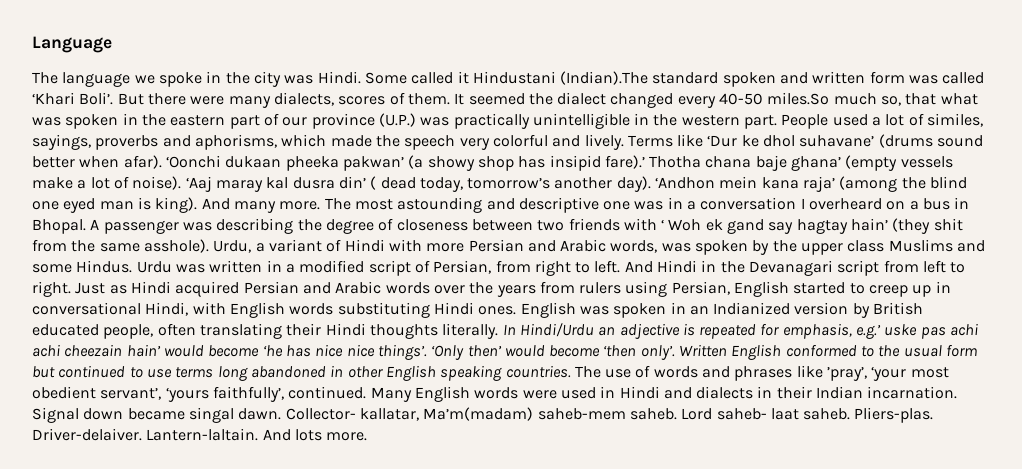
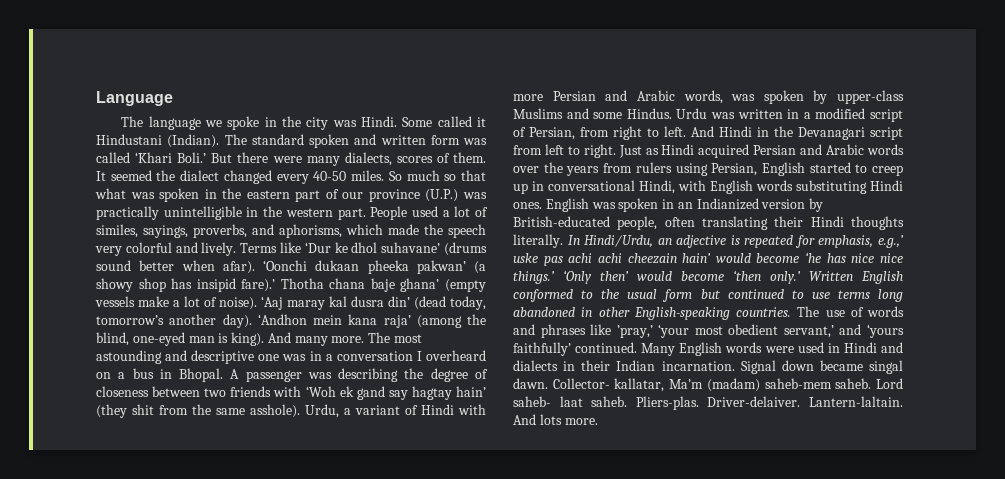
[560,71,649,85] (Indian).The -> [167,134,247,148] (Indian). The
[79,92,114,105] Boli’. -> [177,152,207,163] Boli.’
[767,92,902,106] miles.So much so, -> [351,170,457,181] miles. So much so
[95,135,159,150] proverbs -> [193,224,247,238] proverbs,
[370,176,416,190] ( dead -> [414,296,446,310] (dead
[930,176,968,189] [32,198,96,213] blind one eyed -> [96,332,185,346] blind, one-eyed
[661,219,702,231] ‘ Woh -> [305,386,336,397] ‘Woh
[772,240,885,255] the upper class -> [837,90,904,104] upper-class
[873,302,924,315] [32,324,99,336] British educated -> [513,216,610,227] British-educated
[519,323,594,337] Hindi/Urdu -> [584,235,654,248] Hindi/Urdu,
[856,325,882,339] e.g.’ -> [878,235,904,248] e.g.,’
[377,344,427,360] things’. -> [513,271,555,284] things.’
[640,345,675,360] only’. -> [770,271,801,284] only.’
[385,365,503,381] English speaking -> [633,307,730,320] English-speaking
[827,367,868,381] ’pray’, -> [616,325,653,338] ’pray,’
[100,386,284,402] servant’, ‘yours faithfully’, -> [783,324,904,338] [513,342,571,356] servant,’ and ‘yours faithfully’
[423,407,534,421] Ma’m(madam) -> [669,378,760,392] Ma’m (madam)

